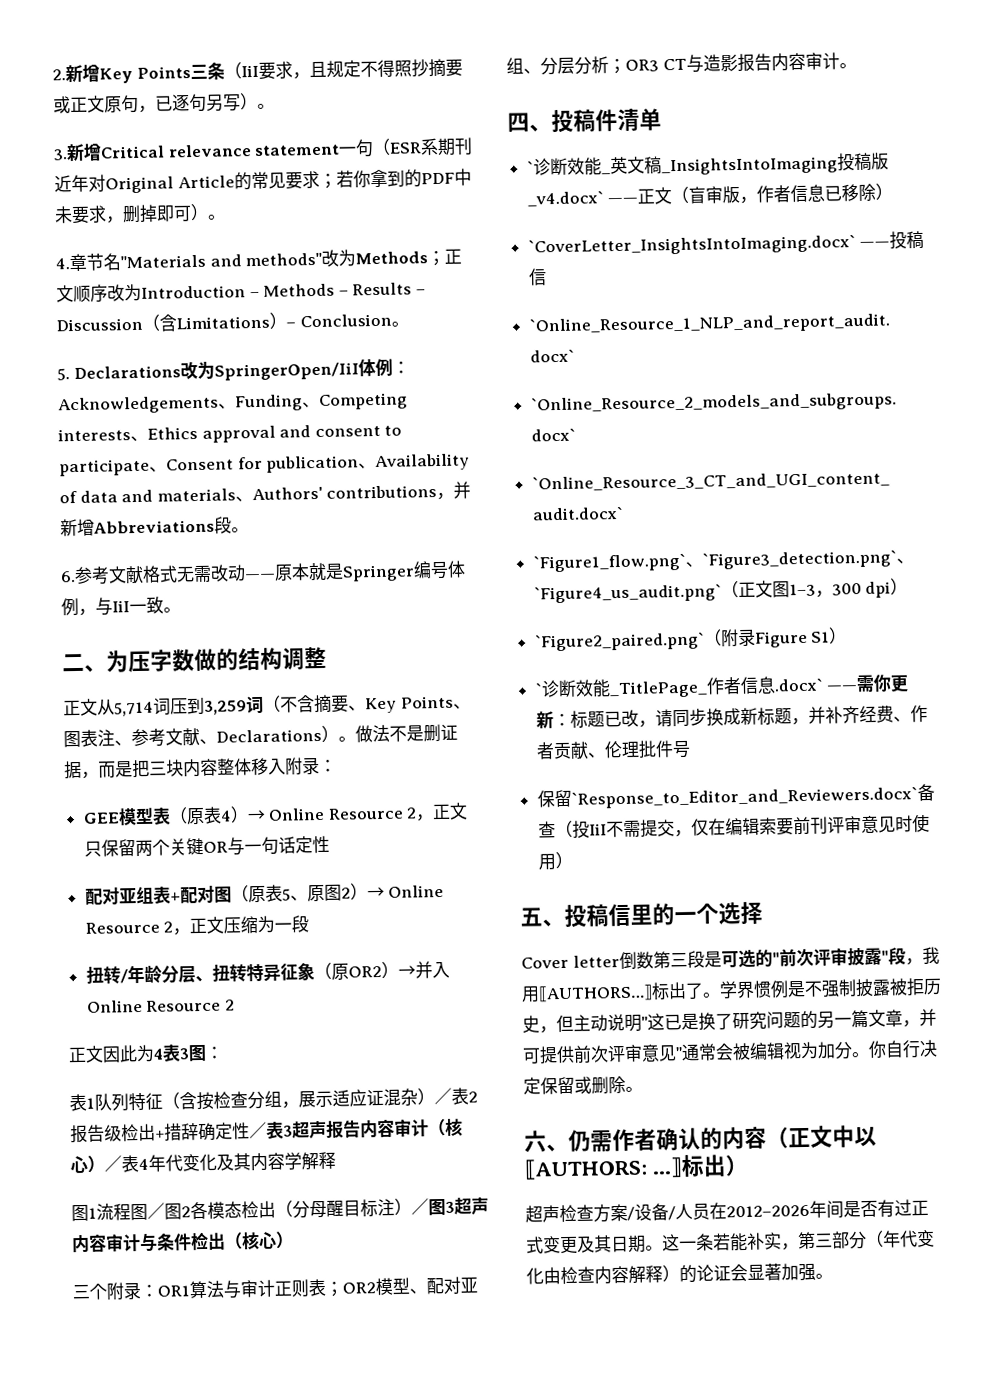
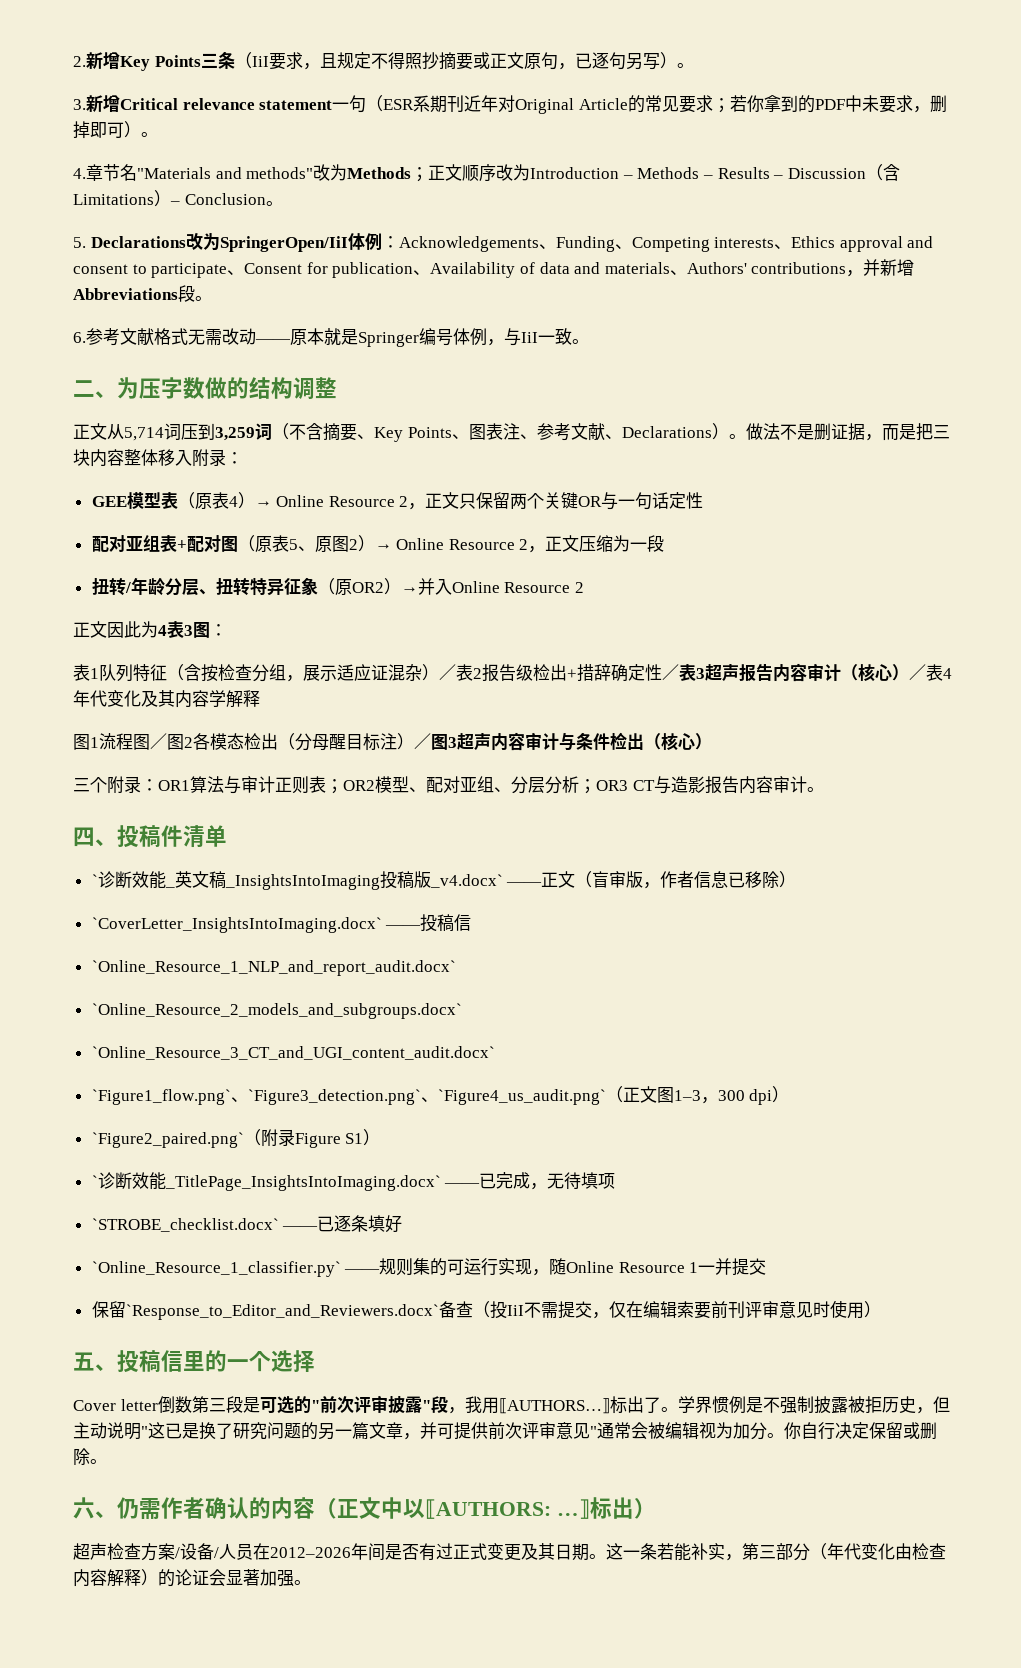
[608,674,910,699] [535,704,928,729] [535,740,691,760] _TitlePage_作者信息.docx` ——需你更新：标题已改，请同步换成新标题，并补齐经费、作者贡献、伦理批件号 -> [164,1172,616,1191] [91,1215,403,1233] [91,1258,767,1277] _TitlePage_InsightsIntoImaging.docx` ——已完成，无待填项 // `STROBE_checklist.docx` ——已逐条填好 // `Online_Resource_1_classifier.py` ——规则集的可运行实现，随Online Resource 1一并提交

